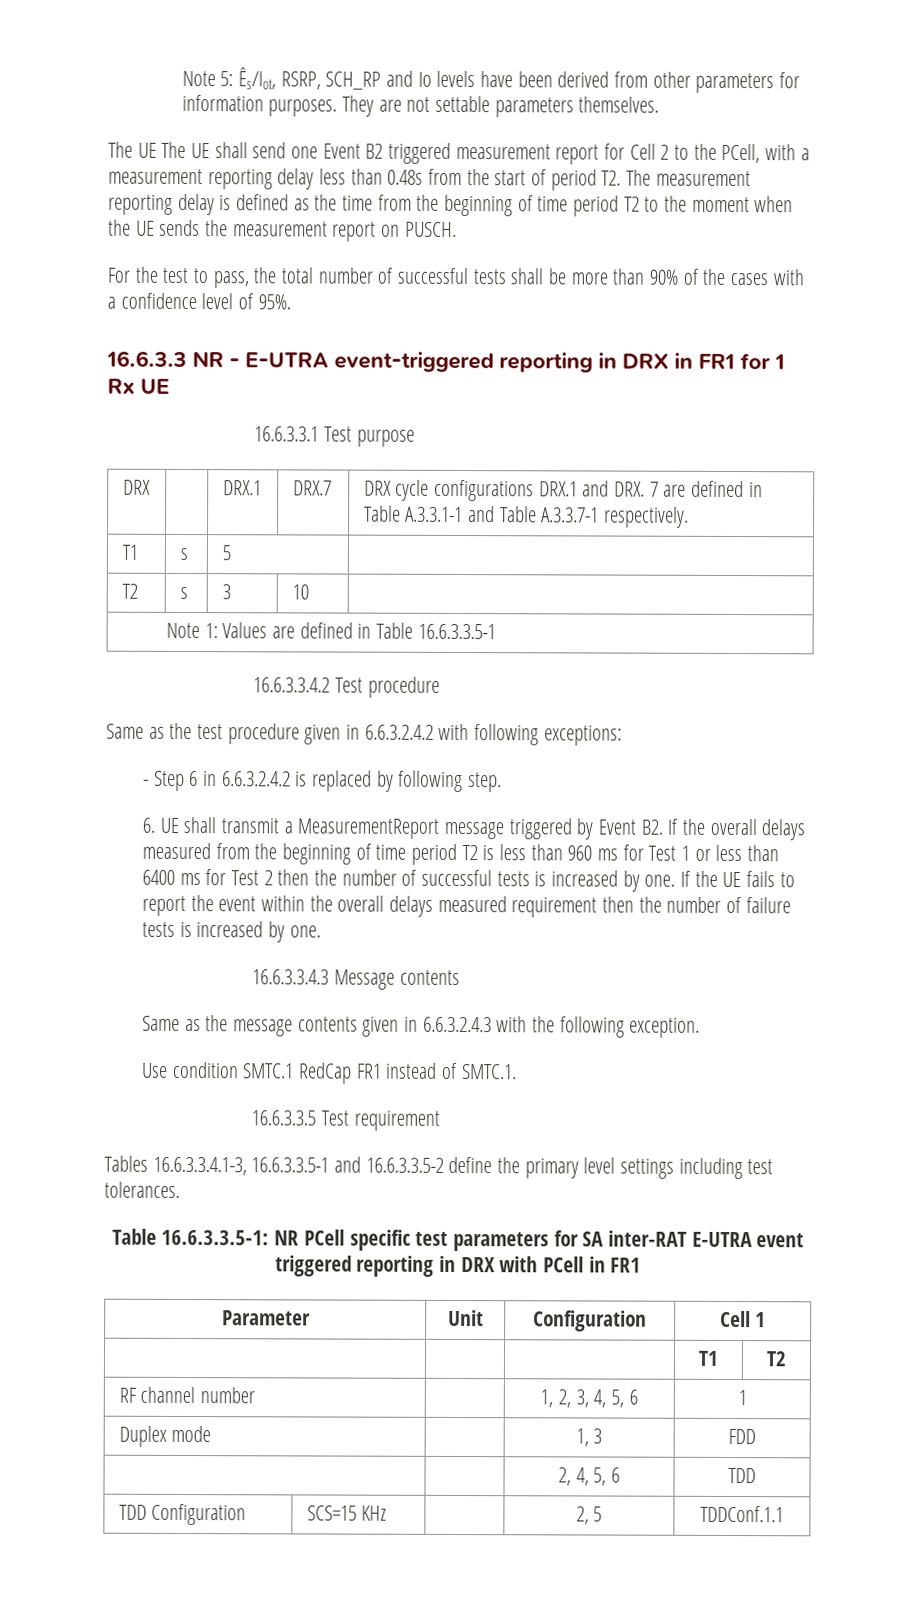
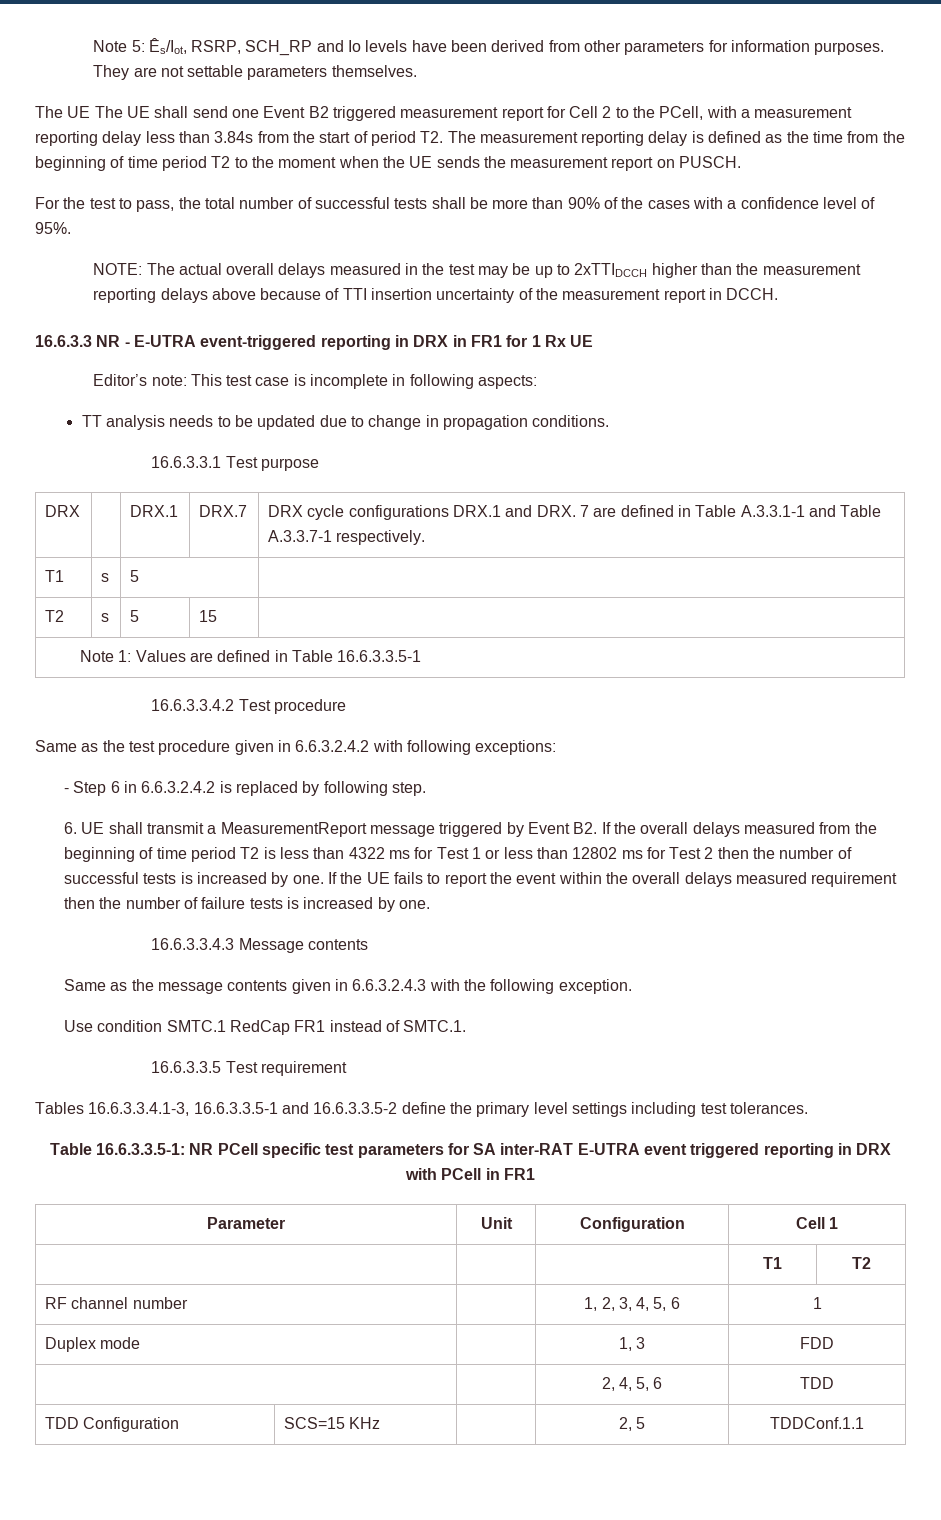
[387,169,424,185] 0.48s -> [214,131,254,143] 3.84s
(291, 302) none -> [93,263,861,278] [93,288,779,303] // NOTE: The actual overall delays measured in the test may be up to 2xTTIDCCH higher than the measurement reporting delays above because of TTI insertion uncertainty of the measurement report in DCCH.
(170, 386) none -> [93,374,538,389] [81,415,610,430] // Editor’s note: This test case is incomplete in following aspects: // TT analysis needs to be updated due to change in propagation conditions.
[221,584,231,600] [291,584,309,600] 3 | 10 -> [130,610,140,622] [199,610,218,622] 5 | 15
[567,845,593,861] 960 -> [348,847,385,859] 4322
[141,869,175,885] 6400 -> [572,847,618,859] 12802

